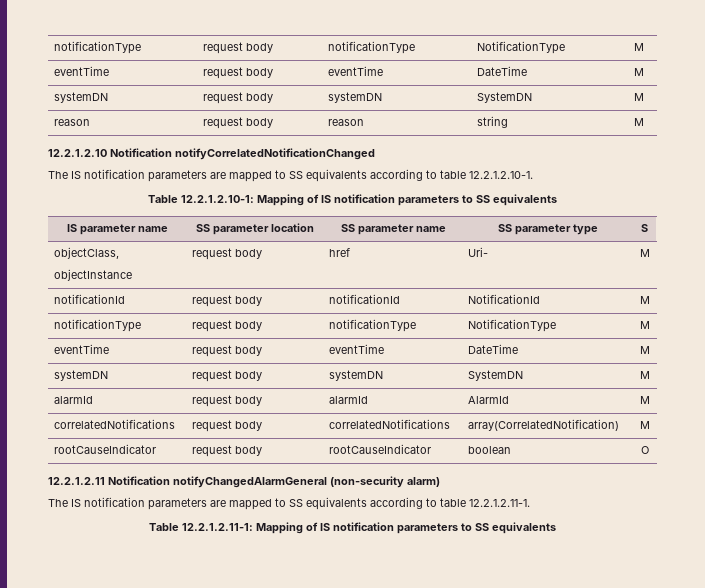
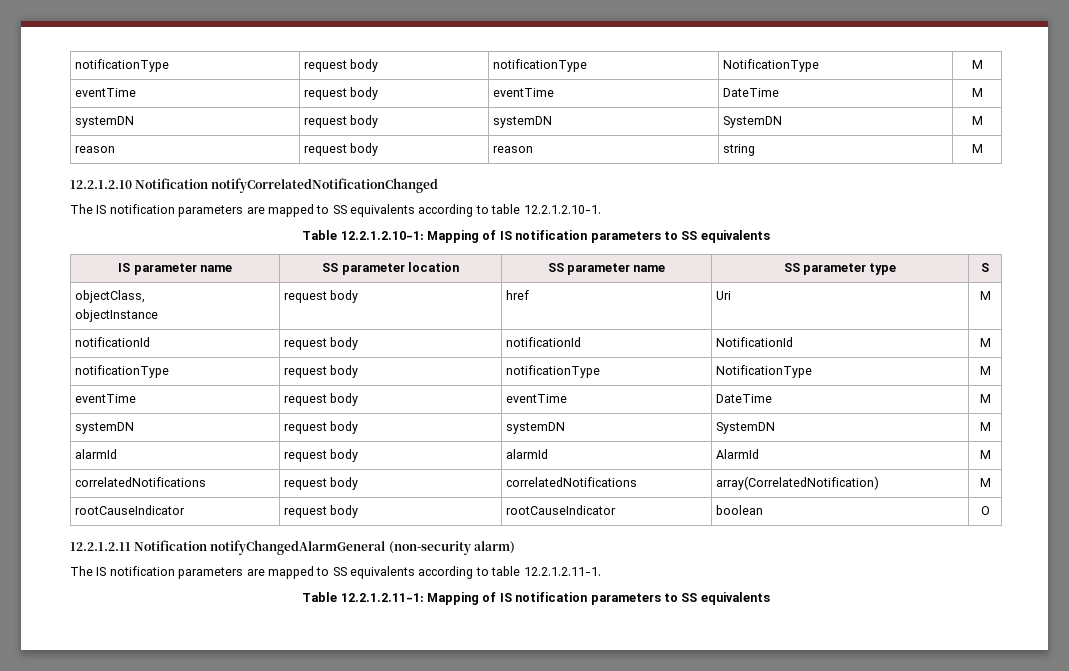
[468,247,489,257] Uri- -> [716,291,732,300] Uri

